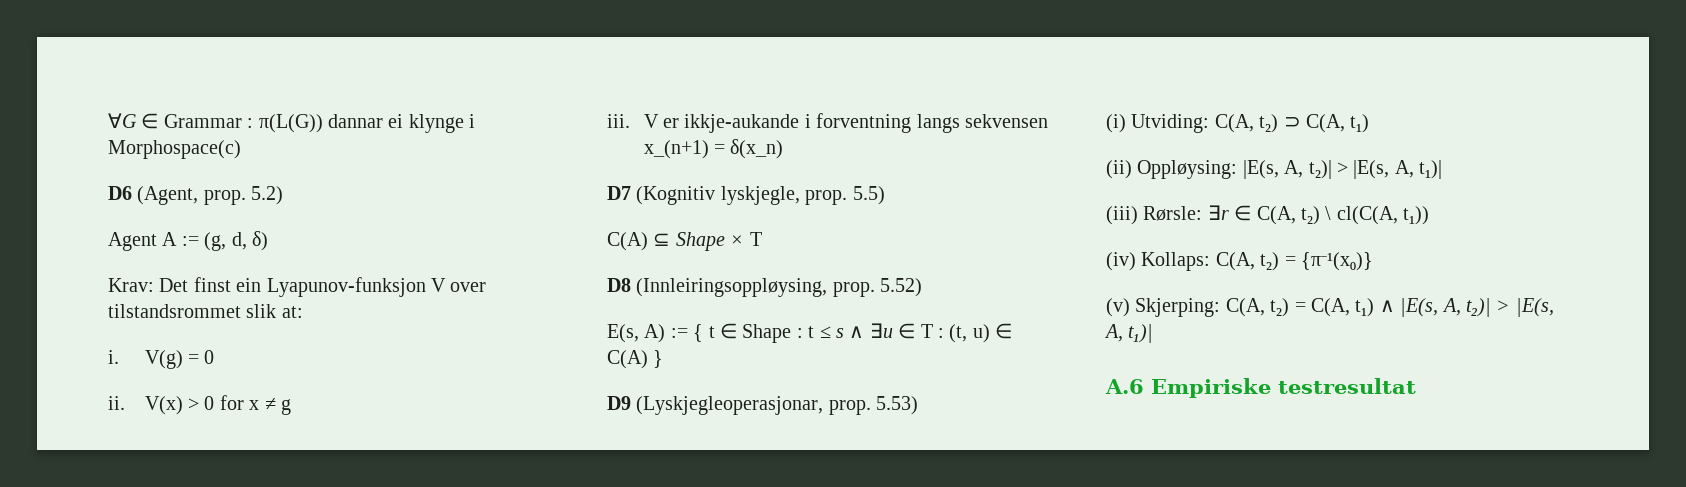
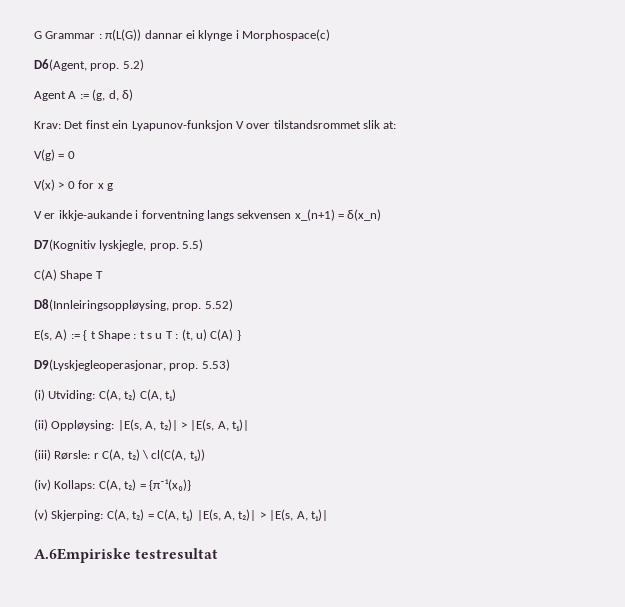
[108,113,159,129] ∀G ∈ -> [34,31,42,39] G
[108,186,199,205] D6 (Agent, -> [34,59,87,71] D6(Agent,
[108,350,119,364] i. -> (397, 125) none
[108,396,125,410] ii. -> (75, 155) none
[264,398,276,410] ≠ -> (104, 186) none
[607,114,630,128] iii. -> (113, 187) none
[607,186,716,205] D7 (Kognitiv -> [34,239,96,251] D7(Kognitiv
[653,232,745,251] ⊆ Shape × -> [60,270,93,281] Shape
[607,278,828,297] D8 (Innleiringsoppløysing, -> [34,299,169,311] D8(Innleiringsoppløysing,
[720,323,737,339] ∈ -> (96, 335) none
[819,323,916,339] ≤ s ∧ ∃u ∈ -> [147,333,163,339] s u
[995,323,1013,339] ∈ -> (207, 335) none
[607,396,824,415] D9 (Lyskjegleoperasjonar, -> [34,359,166,371] D9(Lyskjegleoperasjonar,
[1283,117,1301,128] ⊃ -> (137, 395) none
[1207,205,1252,221] ∃r ∈ -> [93,453,99,459] r
[1379,298,1554,317] [1104,324,1154,343] [1105,378,1271,398] ∧ |E(s, A, t₂)| > |E(s, A, t₁)| // A.6 Empiriske -> [196,509,328,521] [34,548,131,563] |E(s, A, t₂)| > |E(s, A, t₁)| // A.6Empiriske

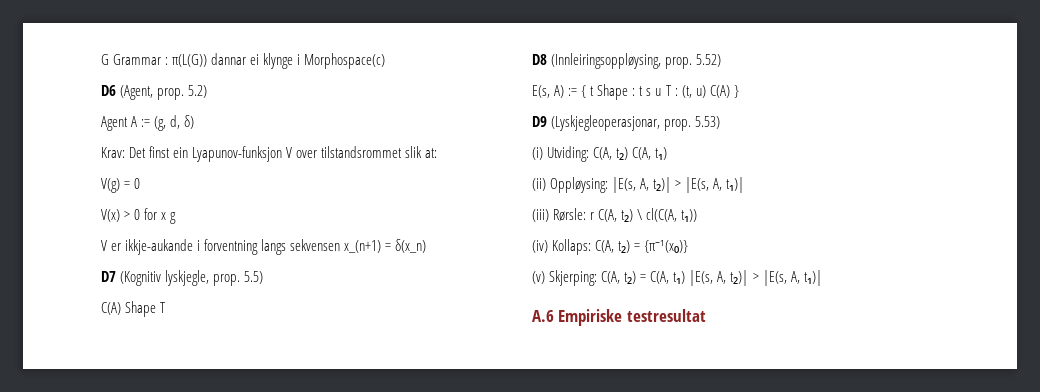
[34,59,87,71] D6(Agent, -> [101,85,154,100] D6 (Agent,
[34,239,96,251] D7(Kognitiv -> [101,271,162,286] D7 (Kognitiv
[34,299,169,311] D8(Innleiringsoppløysing, -> [532,53,662,69] D8 (Innleiringsoppløysing,
[34,359,166,371] D9(Lyskjegleoperasjonar, -> [532,115,661,131] D9 (Lyskjegleoperasjonar,
[34,548,131,563] A.6Empiriske -> [532,309,623,326] A.6 Empiriske

